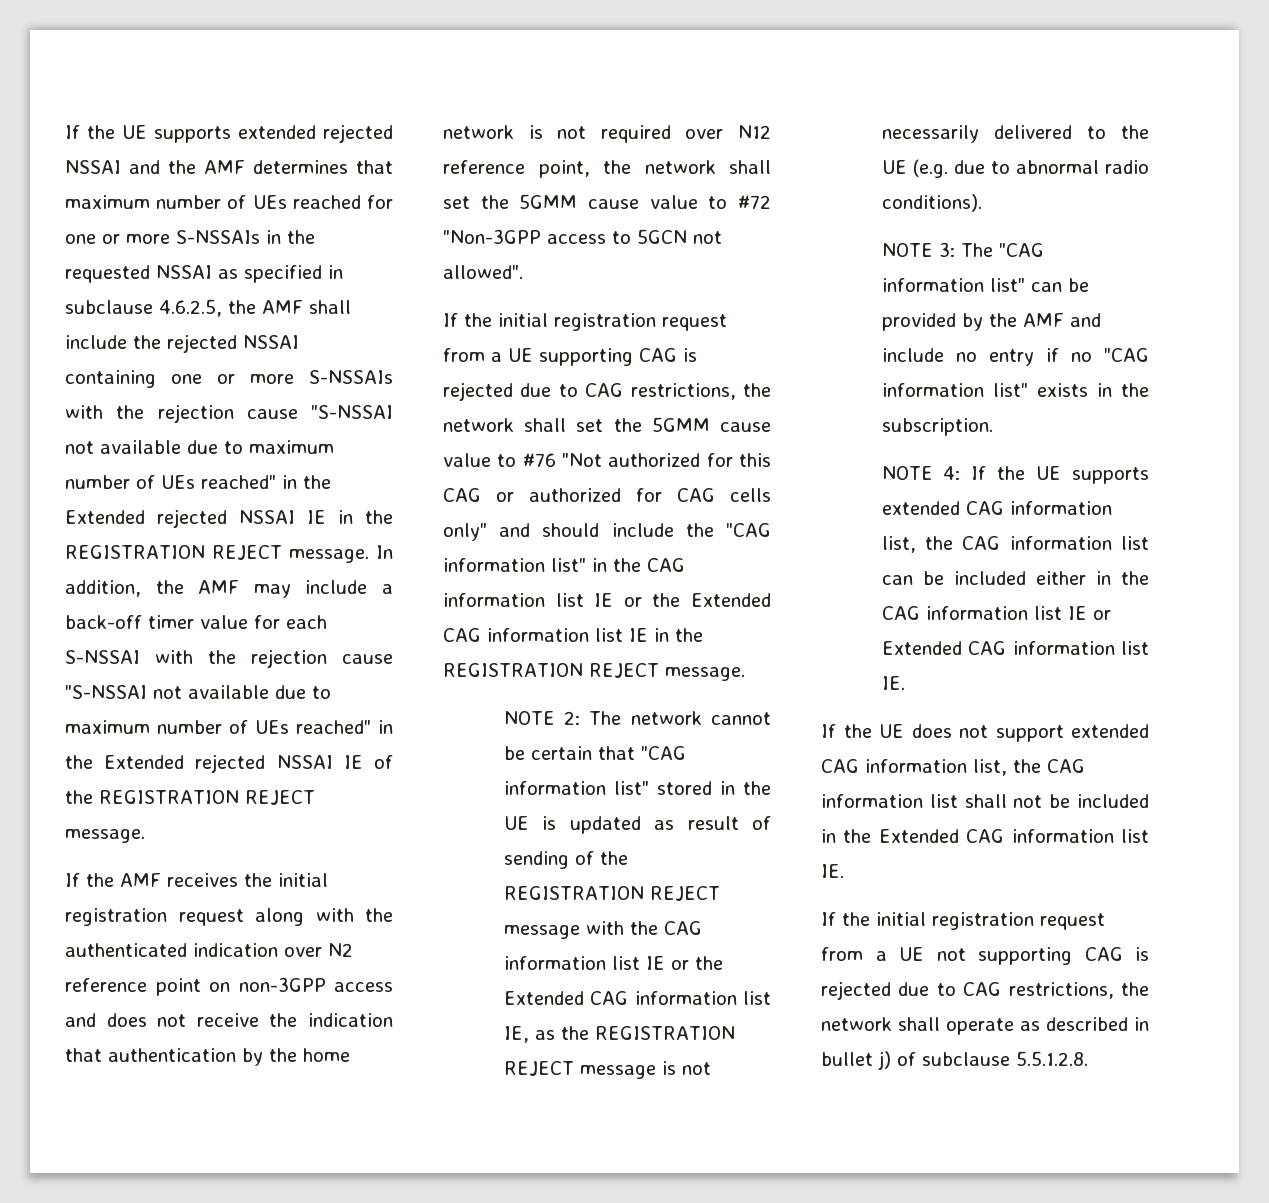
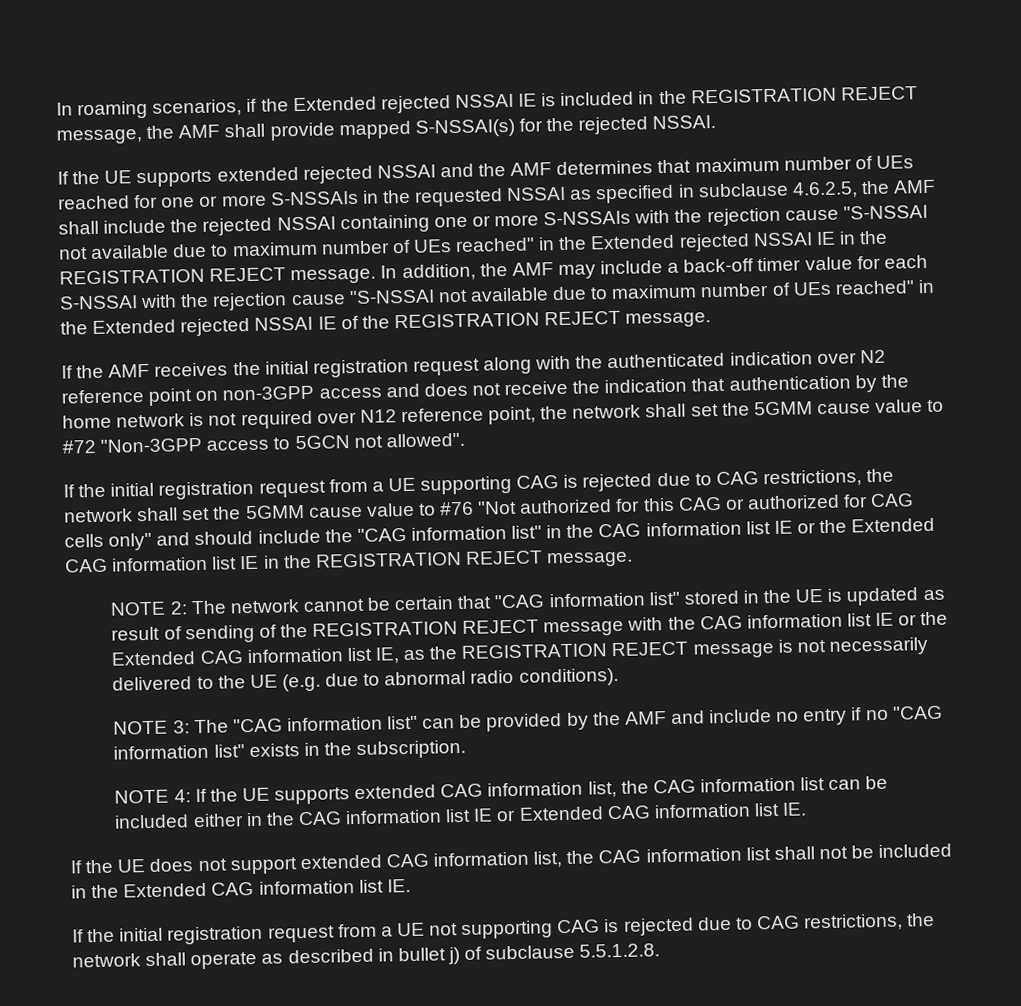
(65, 132) none -> [56,86,918,120] [56,114,717,145] In roaming scenarios, if the Extended rejected NSSAI IE is included in the REGISTRATION REJECT message, the AMF shall provide mapped S-NSSAI(s) for the rejected NSSAI. //

